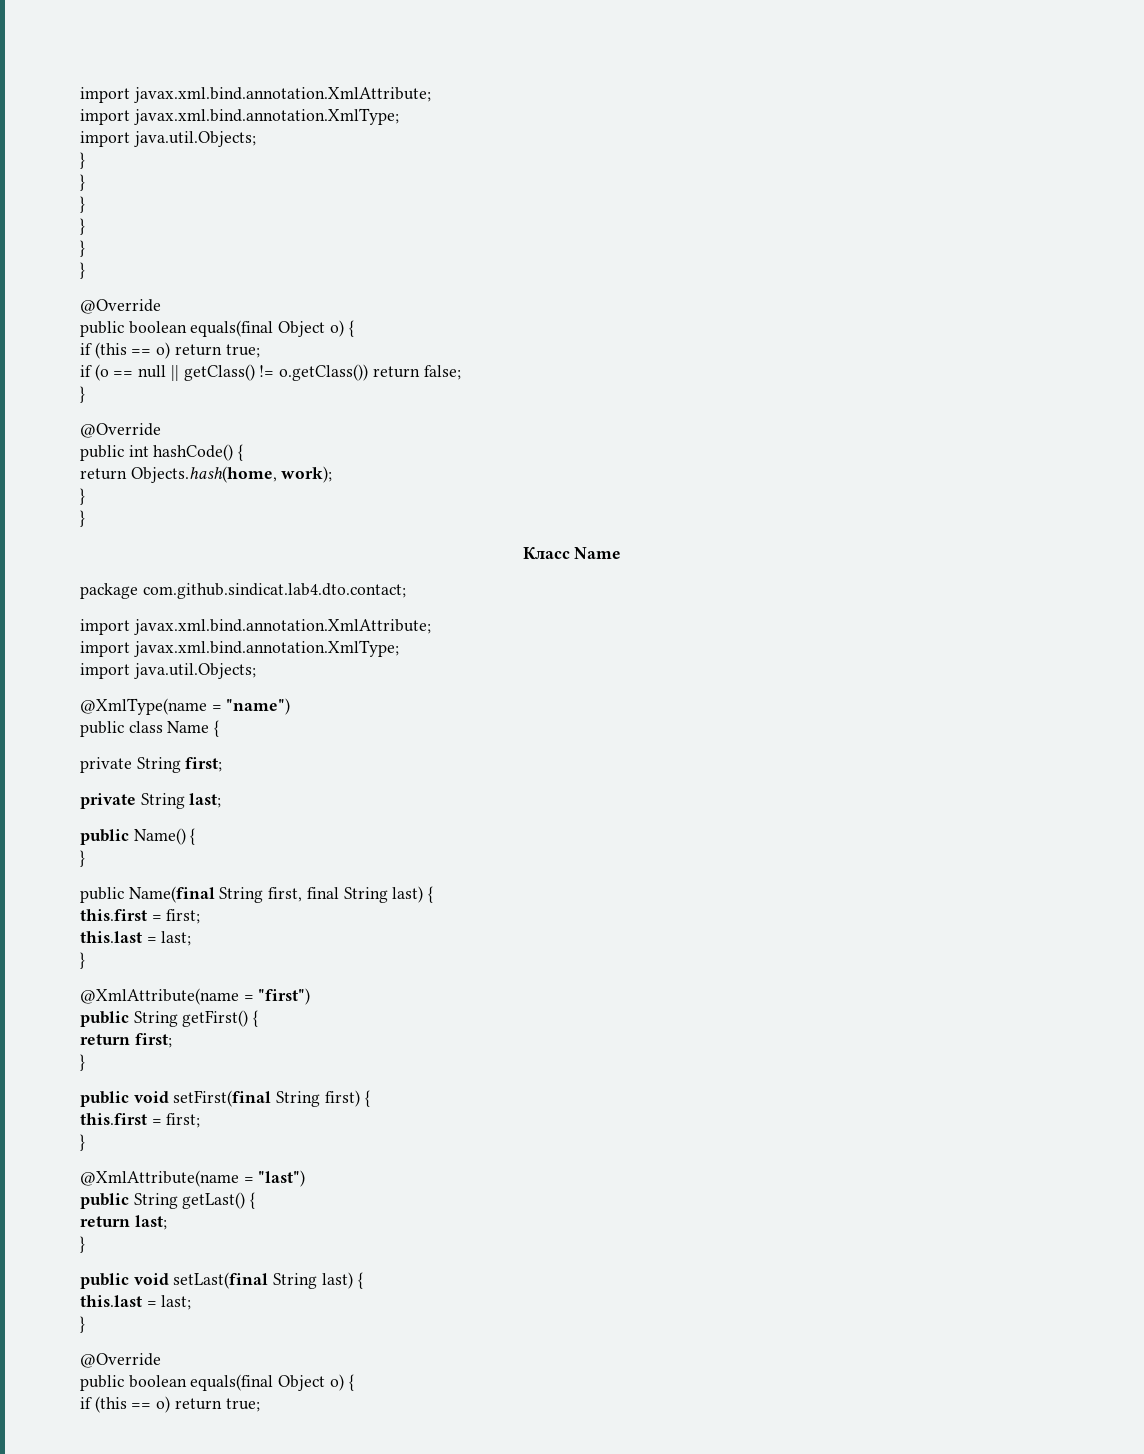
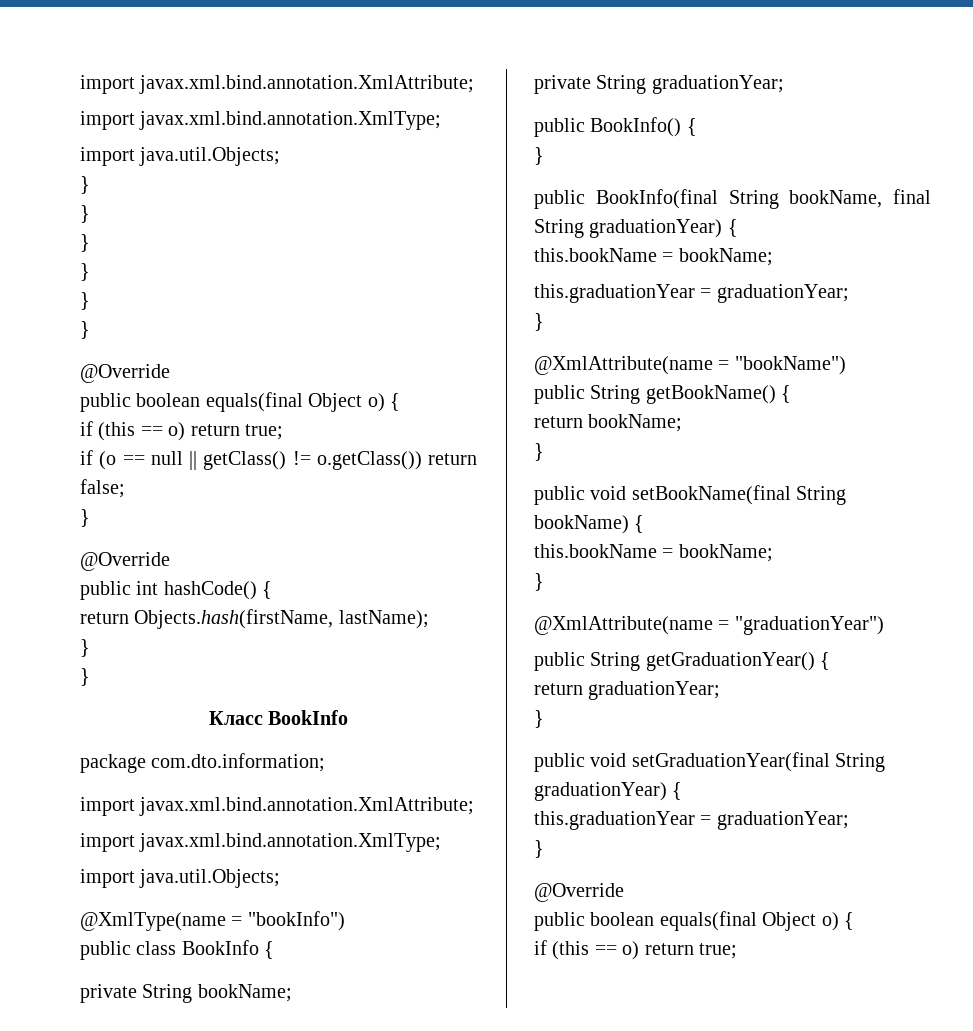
[130,466,333,483] Objects.hash(home, work); -> [134,609,429,629] Objects.hash(firstName, lastName);
[574,547,622,559] Name -> [268,710,349,725] BookInfo
[142,583,406,599] com.github.sindicat.lab4.dto.contact; -> [151,753,326,772] com.dto.information;
[226,698,291,715] "name") -> [247,911,345,931] "bookInfo")
[167,721,210,733] Name -> [181,940,259,955] BookInfo
[185,757,223,772] [80,793,222,809] [80,828,186,845] first; // private String last; // public Name() -> [197,984,292,1002] [534,75,784,94] [534,117,682,137] bookName; // private String graduationYear; // public BookInfo()
[128,886,303,903] Name(final String first, -> [595,189,883,209] BookInfo(final String bookName,
[392,886,434,903] [80,909,201,924] [80,931,192,946] [80,952,85,969] [80,988,311,1005] [80,1010,259,1027] [80,1033,172,1048] [80,1054,85,1071] [80,1090,370,1107] [80,1113,201,1128] [80,1134,85,1151] [80,1170,306,1187] [80,1192,256,1209] [80,1215,167,1230] [80,1236,85,1253] [80,1272,363,1289] [80,1295,192,1310] last) { // this.first = first; // this.last = last; // } // @XmlAttribute(name = "first") // public String getFirst() { // return first; // } // public void setFirst(final String first) { // this.first = first; // } // @XmlAttribute(name = "last") // public String getLast() { // return last; // } // public void setLast(final String last) { // this.last = last; -> [589,219,738,238] [534,248,773,266] [534,284,849,303] [534,313,544,331] [534,356,846,375] [534,385,792,404] [534,414,683,432] [534,443,544,461] [534,485,847,505] [534,515,645,534] [534,544,773,562] [534,573,544,591] [534,616,884,635] [534,652,831,671] [534,681,721,700] [534,710,544,728] [534,752,886,772] [534,782,683,801] [534,811,849,830] graduationYear) { // this.bookName = bookName; // this.graduationYear = graduationYear; // } // @XmlAttribute(name = "bookName") // public String getBookName() { // return bookName; // } // public void setBookName(final String bookName) { // this.bookName = bookName; // } // @XmlAttribute(name = "graduationYear") // public String getGraduationYear() { // return graduationYear; // } // public void setGraduationYear(final String graduationYear) { // this.graduationYear = graduationYear;

